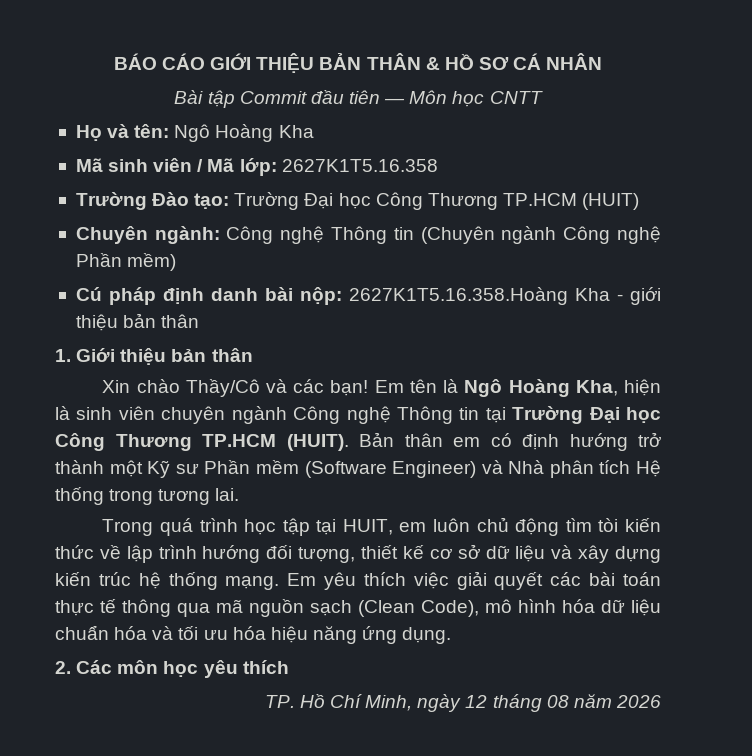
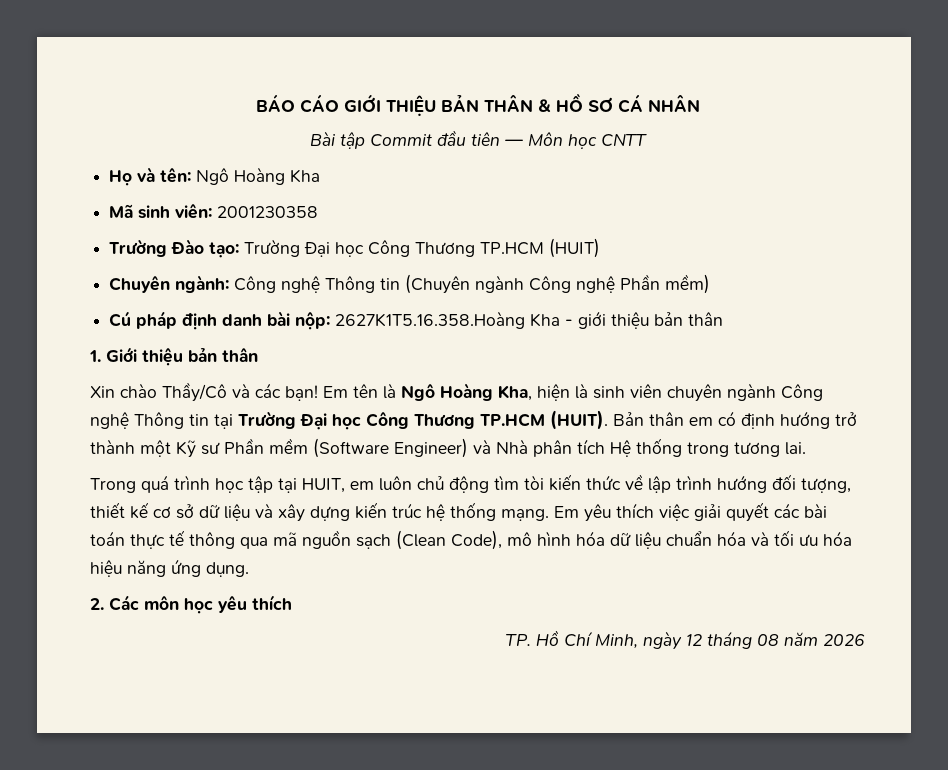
[153,158,438,176] viên / Mã lớp: 2627K1T5.16.358 -> [175,204,319,219] viên: 2001230358

